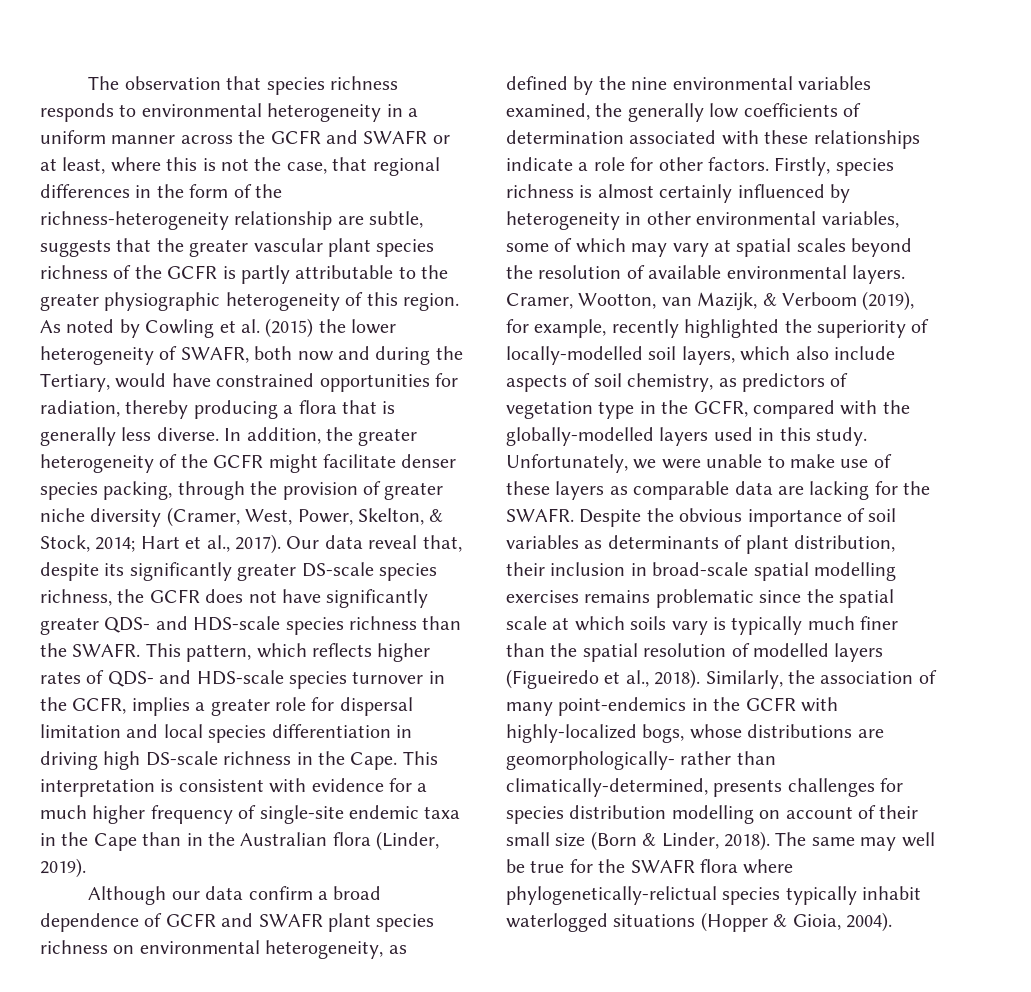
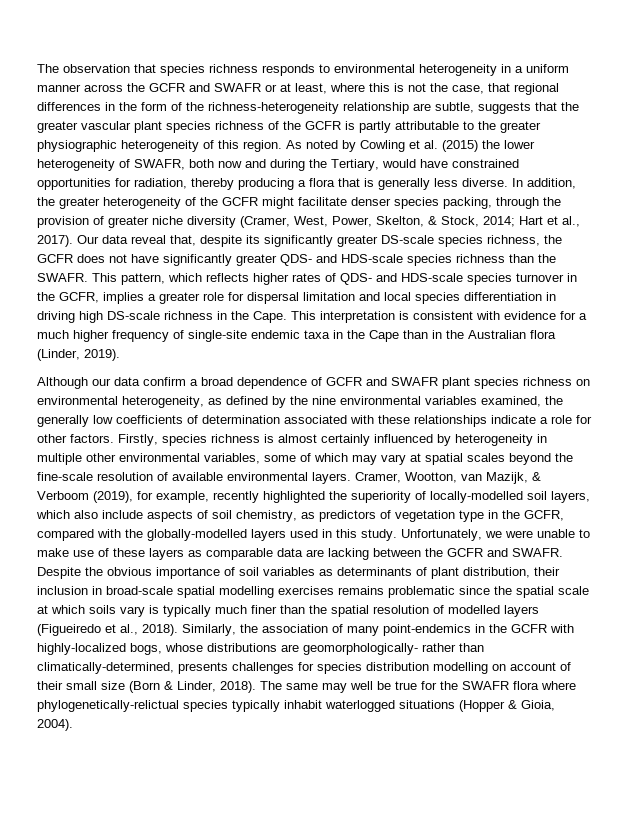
(642, 218) none -> [37,453,82,465] multiple
(533, 272) none -> [37,472,93,481] fine-scale
[874,481,931,495] for the -> [373,548,508,557] between the GCFR and

